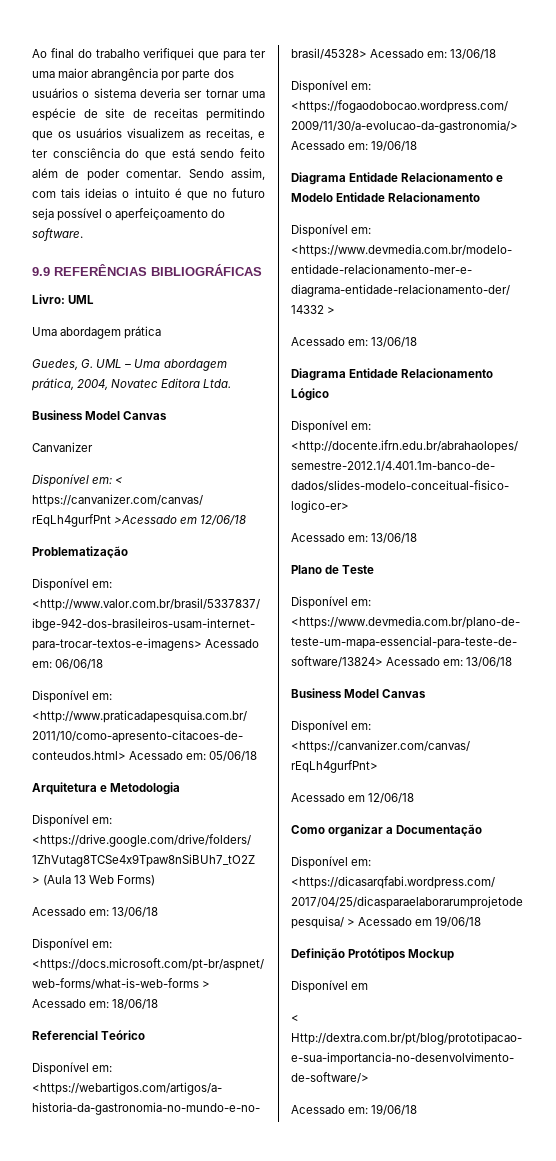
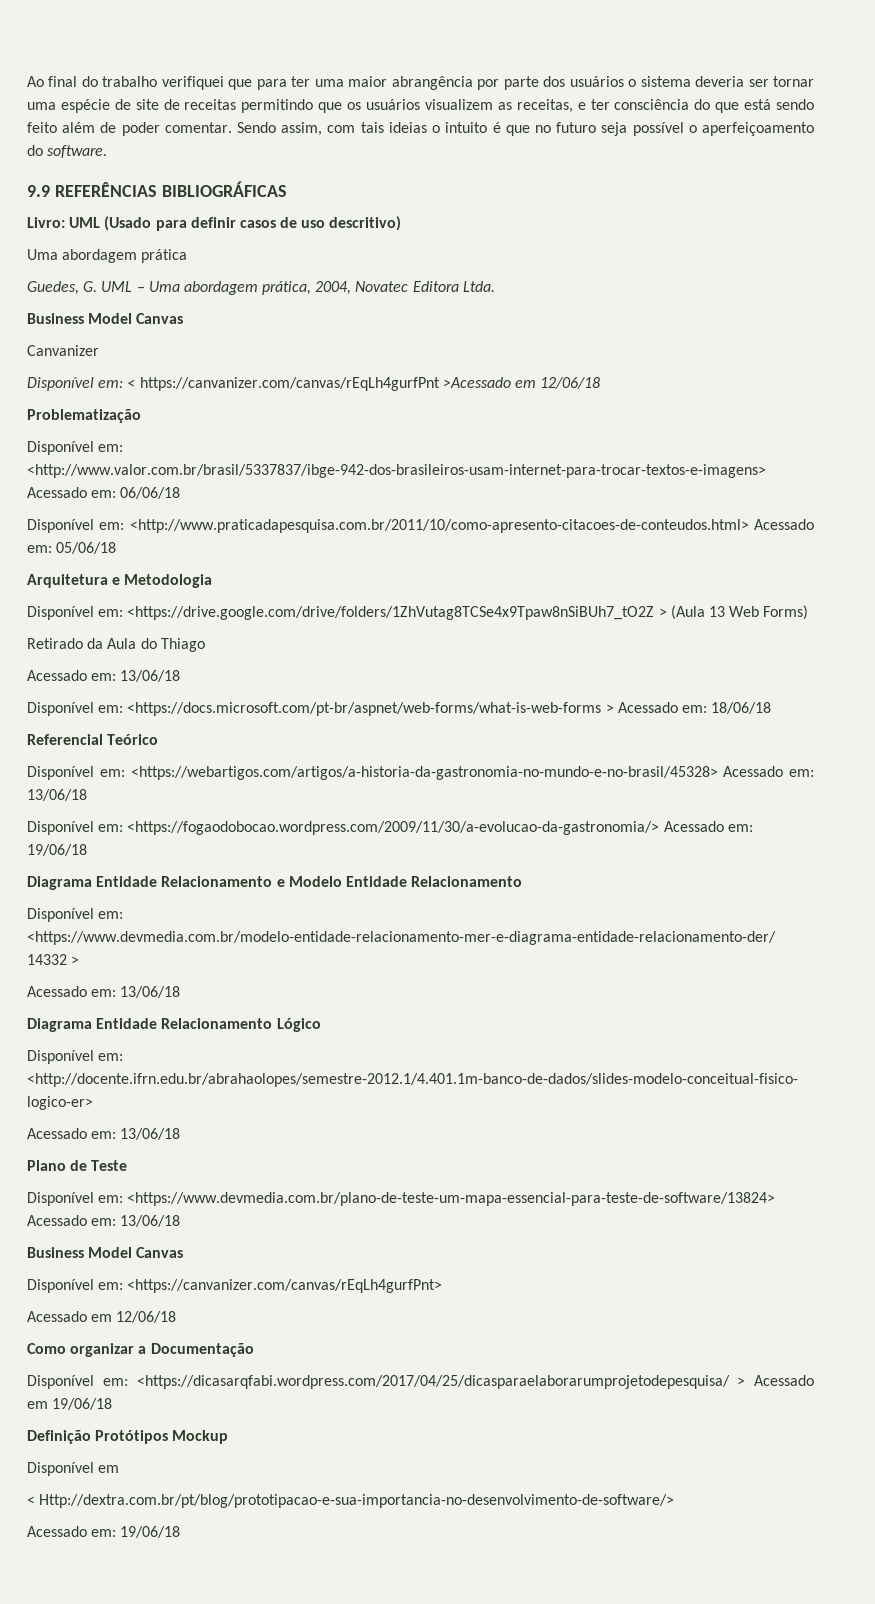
(95, 299) none -> [104,216,402,231] (Usado para definir casos de uso descritivo)
(156, 880) none -> [27,638,205,652] // Retirado da Aula do Thiago

